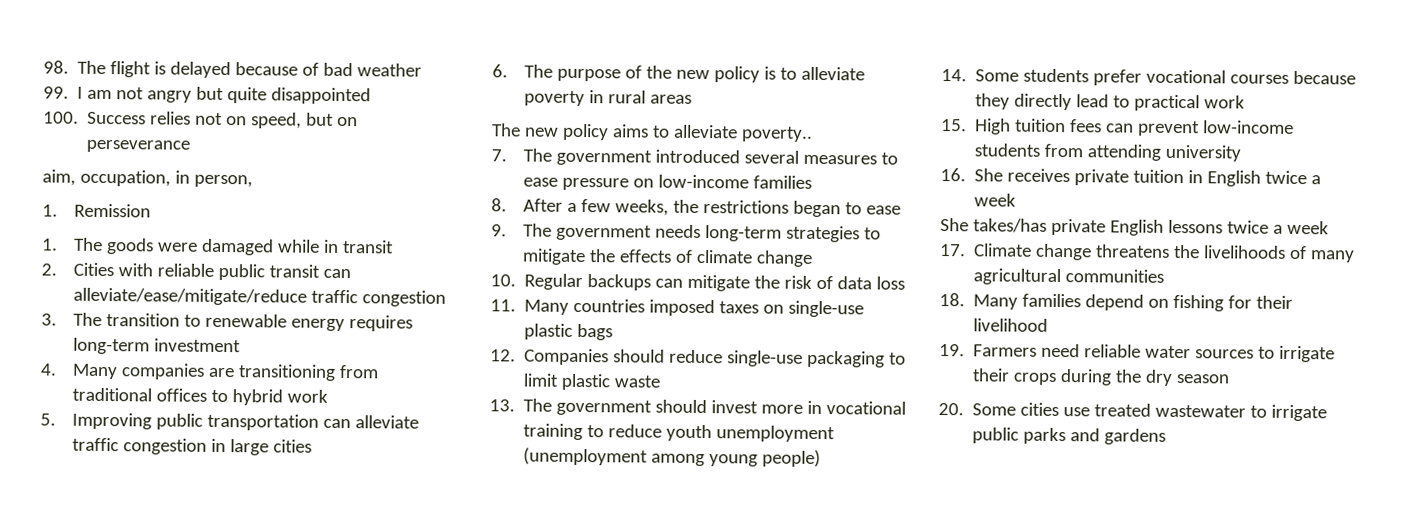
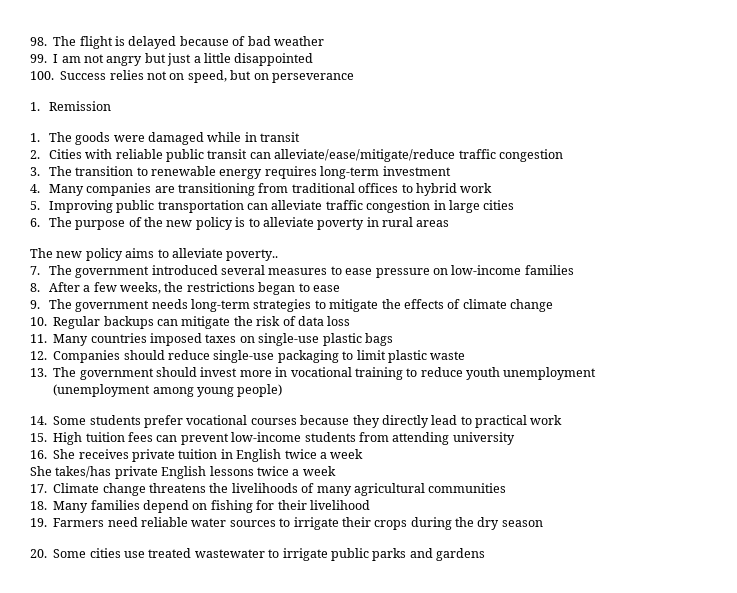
[227,87,268,104] quite -> [167,53,231,66] just a little
[42,169,253,188] // aim, occupation, in person, -> (354, 78) none

